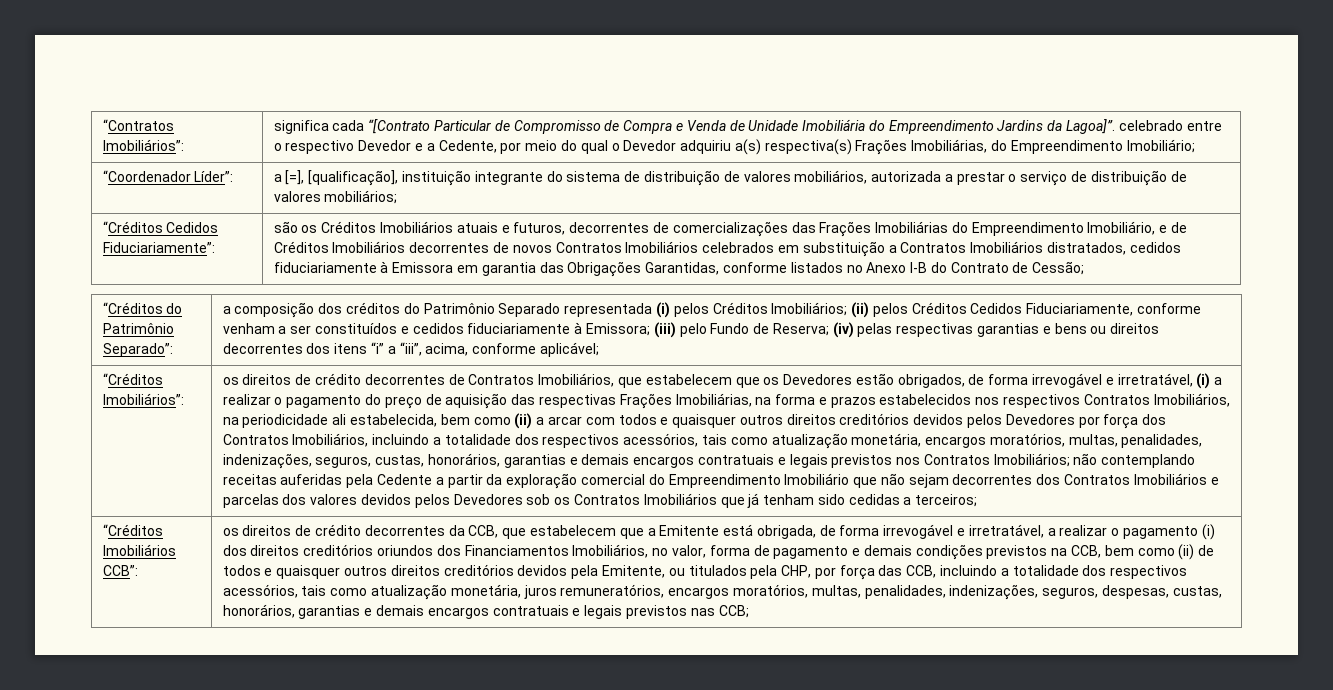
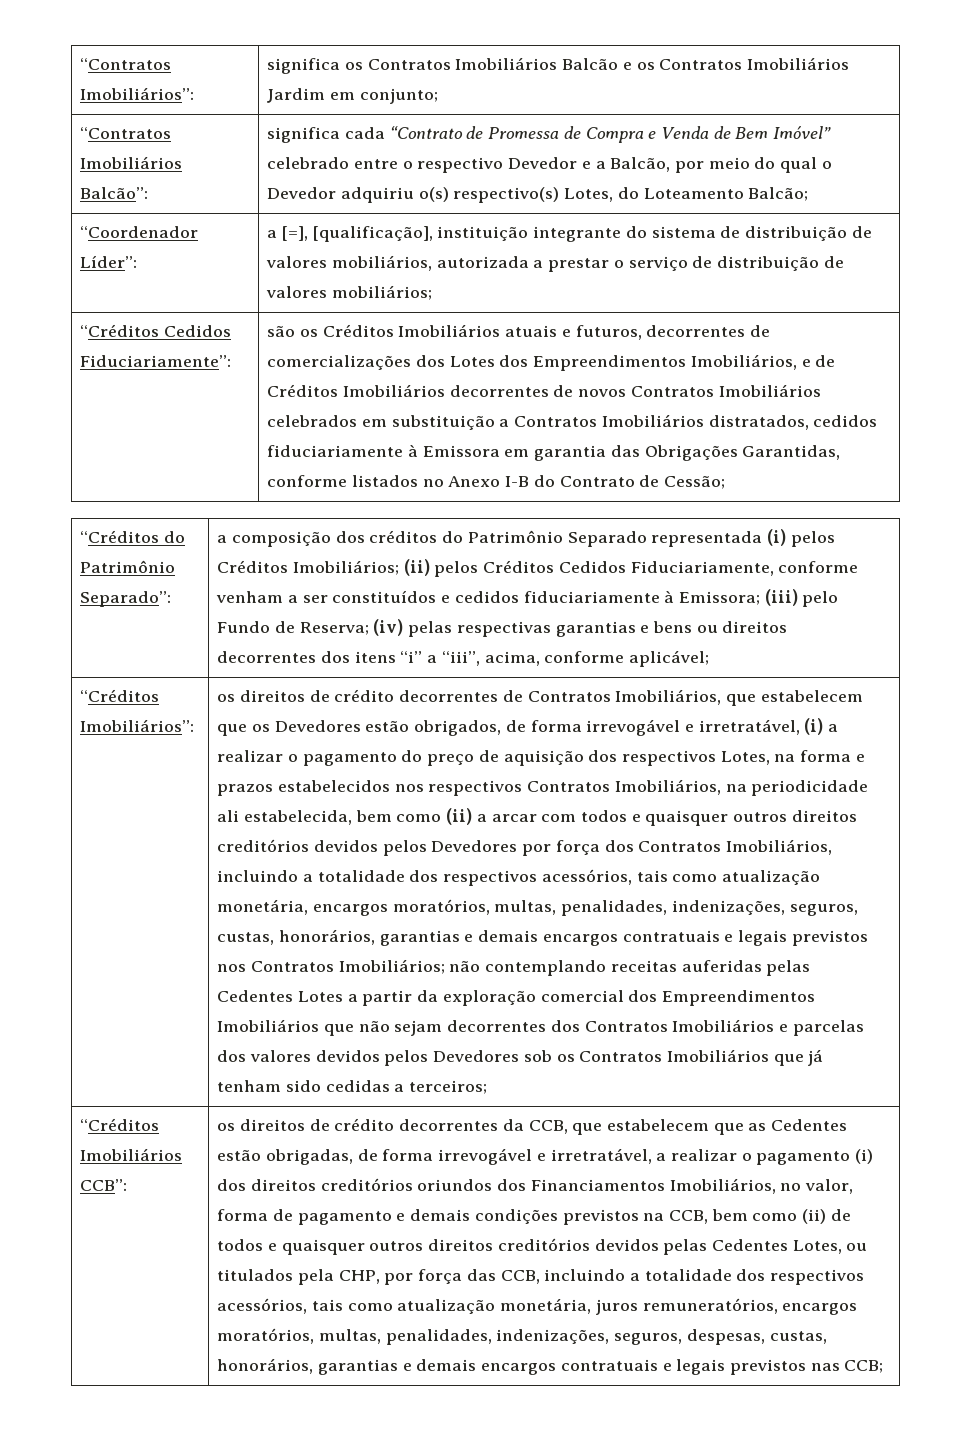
[332,119,601,134] cada “[Contrato Particular de Compromisso -> [344,57,849,70] [267,88,438,104] [80,127,172,139] [80,156,183,169] [80,187,149,199] [267,126,560,143] os Contratos Imobiliários Balcão e os Contratos Imobiliários Jardim em conjunto; // “Contratos Imobiliários Balcão”: | significa cada “Contrato de Promessa
[748,119,1115,134] Unidade Imobiliária do Empreendimento Jardins da Lagoa]”. -> [735,126,832,139] Bem Imóvel”
[438,140,497,153] Cedente, -> [610,157,671,172] Balcão,
[734,139,1195,155] a(s) respectiva(s) Frações Imobiliárias, do Empreendimento Imobiliário; -> [418,187,809,203] o(s) respectivo(s) Lotes, do Loteamento Balcão;
[791,221,1156,237] das Frações Imobiliárias do Empreendimento Imobiliário, -> [415,354,797,371] dos Lotes dos Empreendimentos Imobiliários,
[511,393,752,409] das respectivas Frações Imobiliárias, -> [588,750,770,766] dos respectivos Lotes,
[346,474,433,488] pela Cedente -> [766,960,811,976] [217,990,343,1002] pelas Cedentes Lotes
[648,473,850,488] do Empreendimento Imobiliário -> [628,990,815,1006] [217,1019,320,1032] dos Empreendimentos Imobiliários
[647,524,816,539] a Emitente está obrigada, -> [748,1119,848,1131] [217,1149,353,1165] as Cedentes estão obrigadas,
[571,565,665,579] pela Emitente, -> [663,1239,842,1255] pelas Cedentes Lotes,

